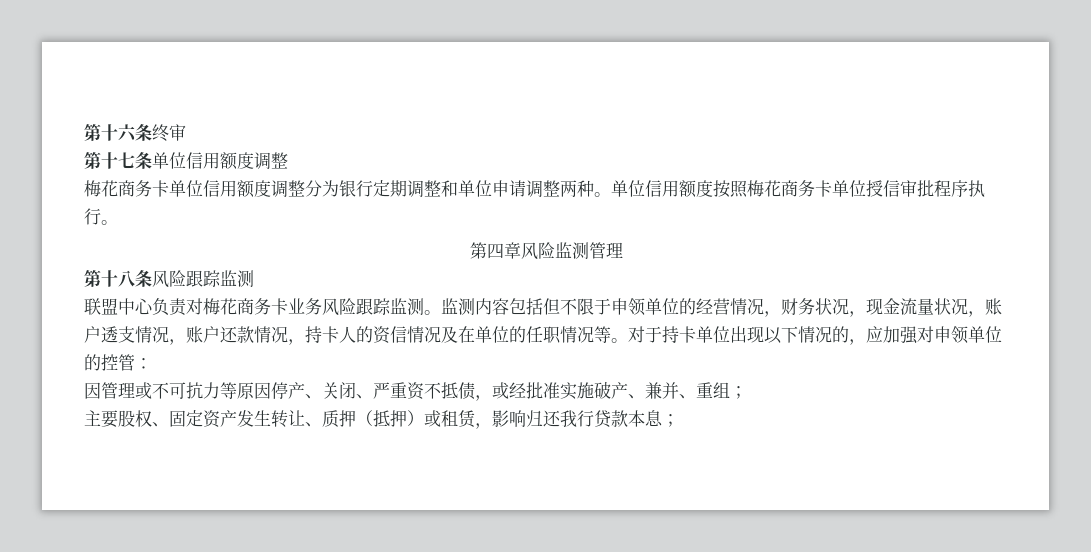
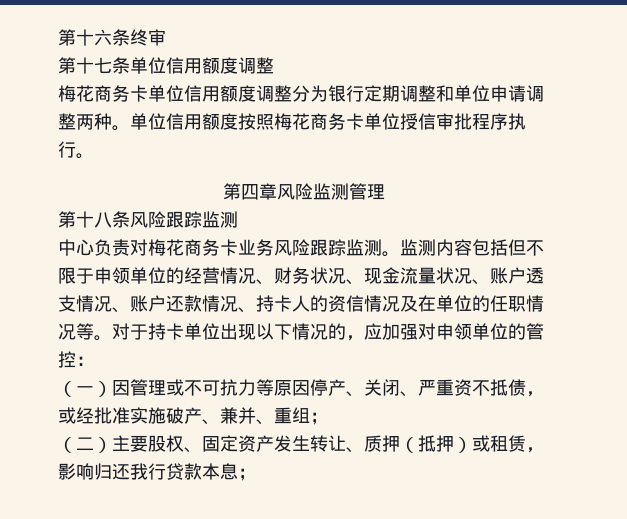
[84,298,118,315] 联盟 -> (238, 219) none
[764,311,781,317] ， -> [256,279,274,285] 、
[849,311,866,317] ， -> [346,279,364,285] 、
[968,311,985,317] ， -> [472,279,490,285] 、
[169,339,186,345] ， -> [112,307,130,313] 、
[288,339,305,345] ， -> [238,307,256,313] 、
[101,354,135,371] 控管 -> [526,323,544,340] [58,351,76,368] 管控
(152, 363) none -> [58,381,112,397] （一）
(747, 392) none -> [58,437,112,453] （二）

